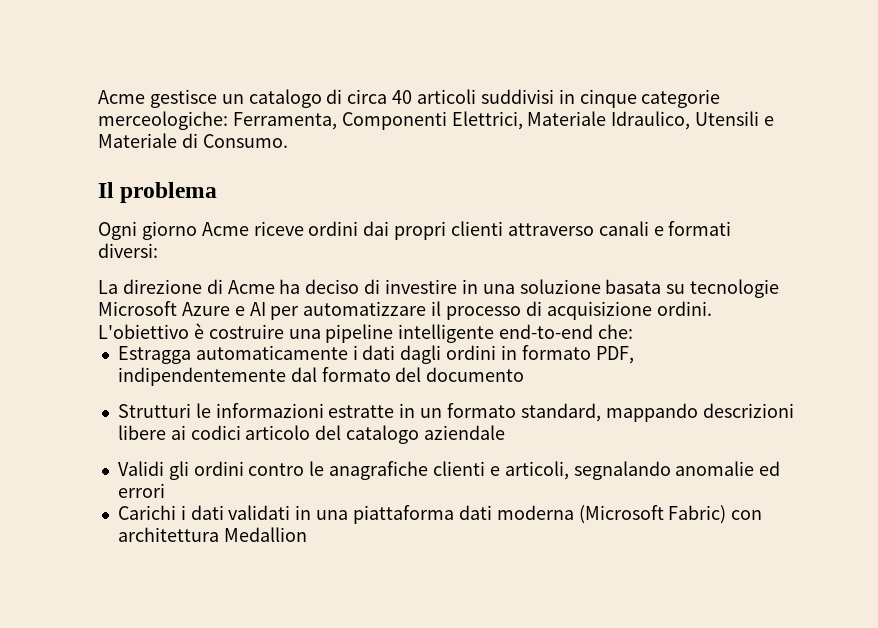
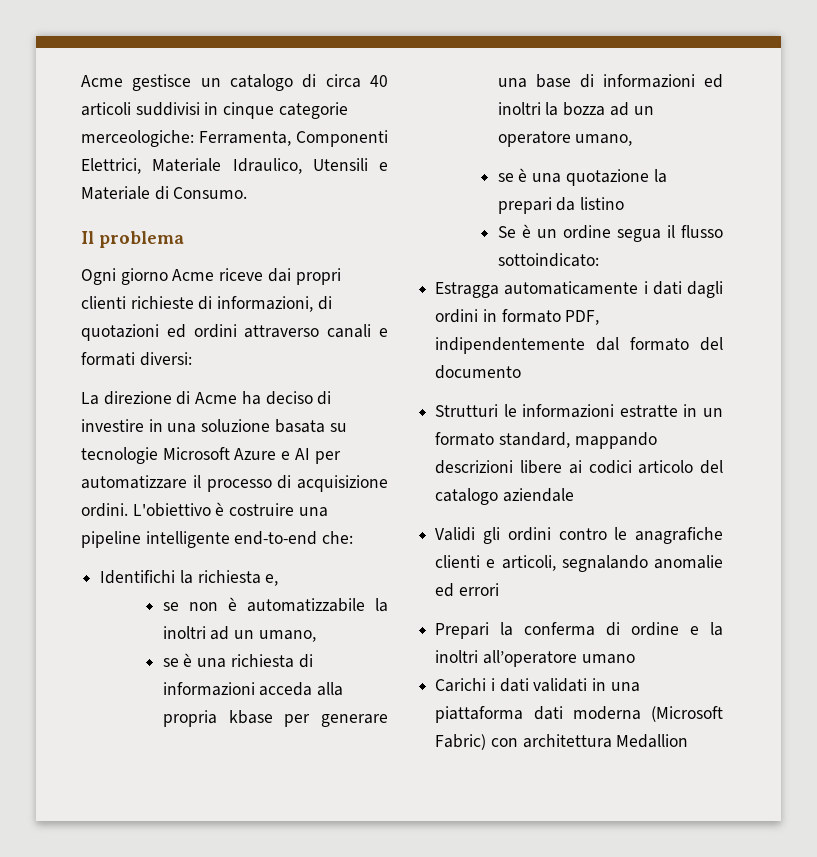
[308,221,359,236] ordini -> (264, 274) none
(504, 228) none -> [130,296,332,312] [81,324,237,341] richieste di informazioni, di quotazioni ed ordini
(634, 331) none -> [100,570,279,586] [162,597,388,612] [162,626,316,642] [162,653,313,668] [162,682,344,696] [162,710,388,727] [497,74,723,88] [497,102,654,116] [497,131,633,147] [497,168,667,186] [497,197,625,214] [497,224,723,242] [497,253,599,267] // Identifichi la richiesta e, // se non è automatizzabile la inoltri ad un umano, // se è una richiesta di informazioni acceda alla propria kbase per generare una base di informazioni ed inoltri la bozza ad un operatore umano, // se è una quotazione la prepari da listino // Se è un ordine segua il flusso sottoindicato:
(165, 490) none -> [435,622,723,639] [435,650,635,667] // Prepari la conferma di ordine e la inoltri all’operatore umano

